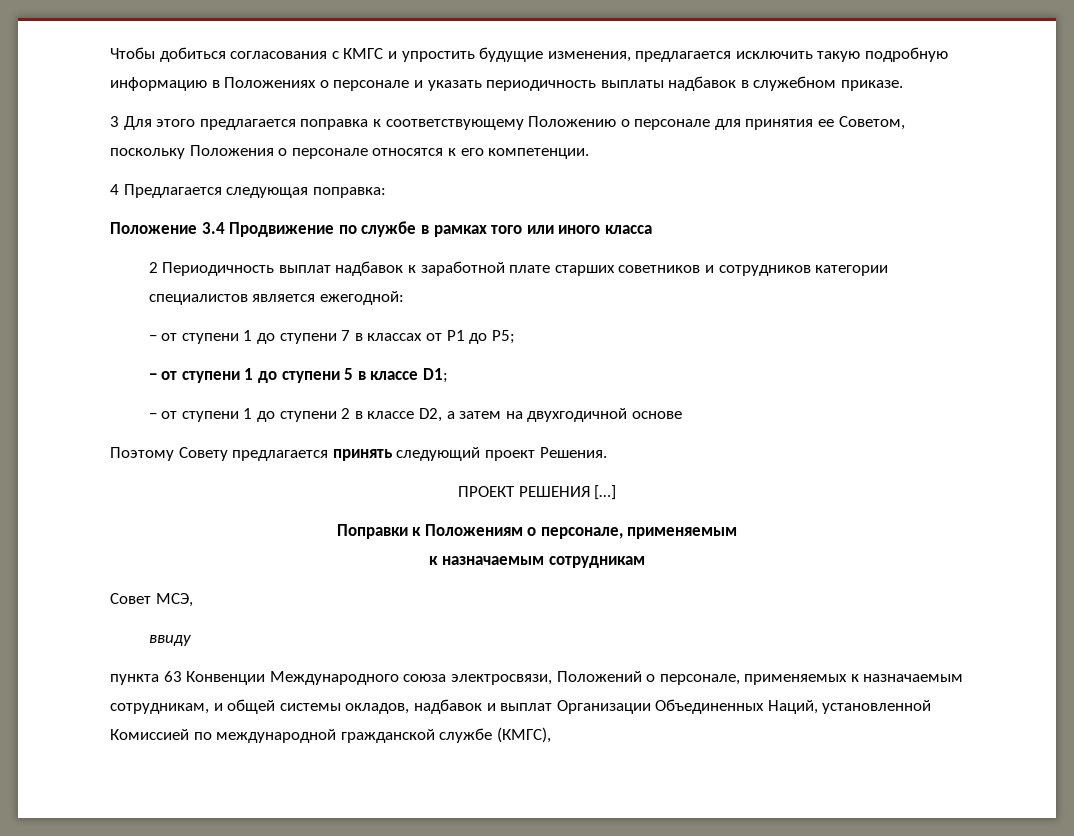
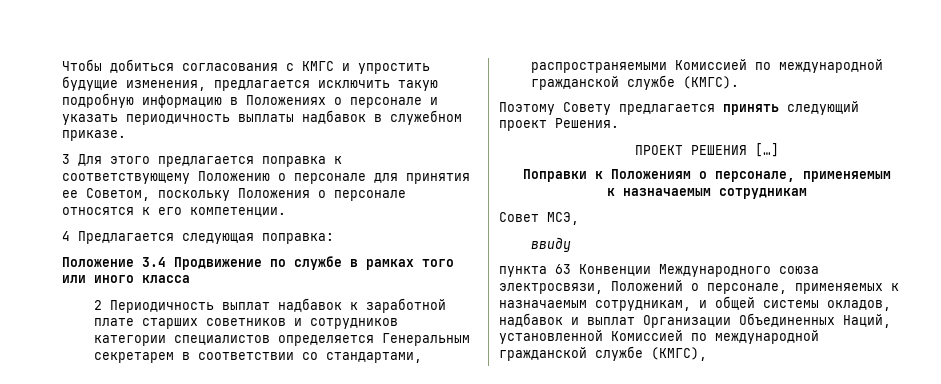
[252,291,404,305] [148,330,515,344] [148,368,448,383] [148,408,682,422] является ежегодной: // − от ступени 1 до ступени 7 в классах от P1 до P5; // − от ступени 1 до ступени 5 в классе D1; // − от ступени 1 до ступени 2 в классе D2, а затем на двухгодичной основе -> [278,333,471,346] [94,352,423,363] [531,59,884,73] [531,75,740,90] определяется Генеральным секретарем в соответствии со стандартами, распространяемыми Комиссией по международной гражданской службе (КМГС).

